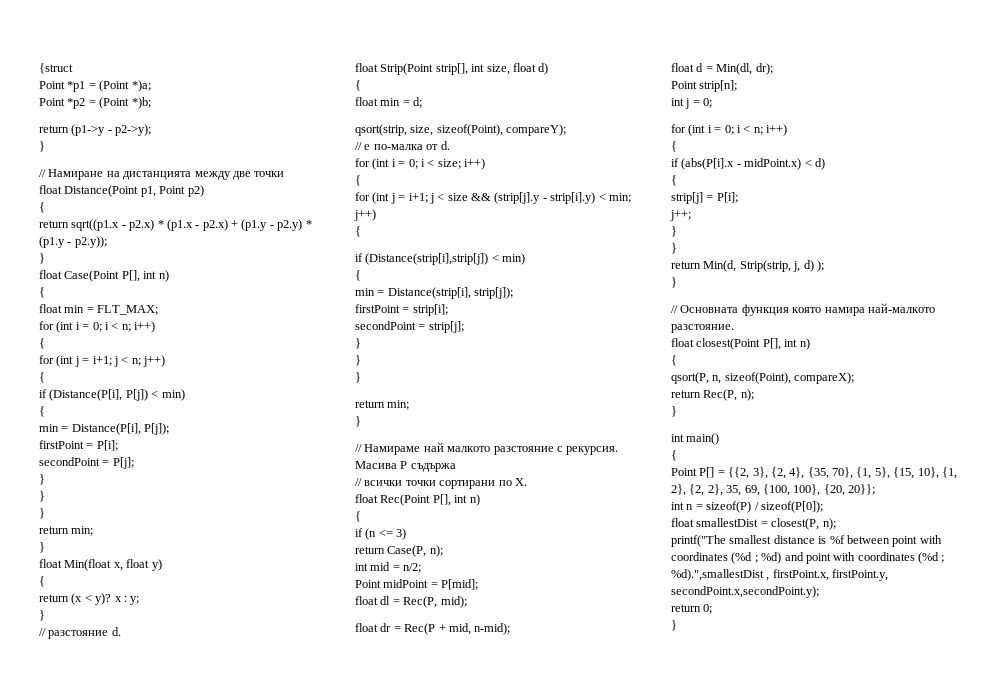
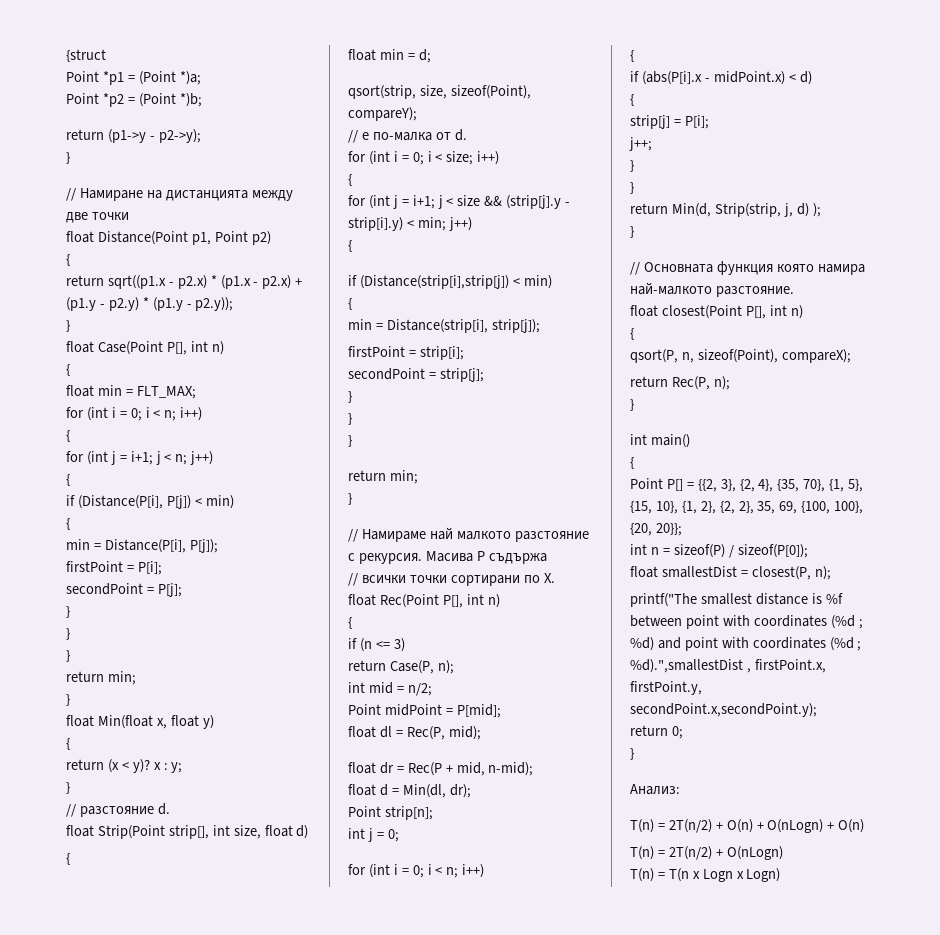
(677, 625) none -> [630,784,680,795] [630,819,865,833] [630,846,783,860] [630,868,781,882] // Анализ: // T(n) = 2T(n/2) + O(n) + O(nLogn) + O(n) // T(n) = 2T(n/2) + O(nLogn) // T(n) = T(n x Logn x Logn)

